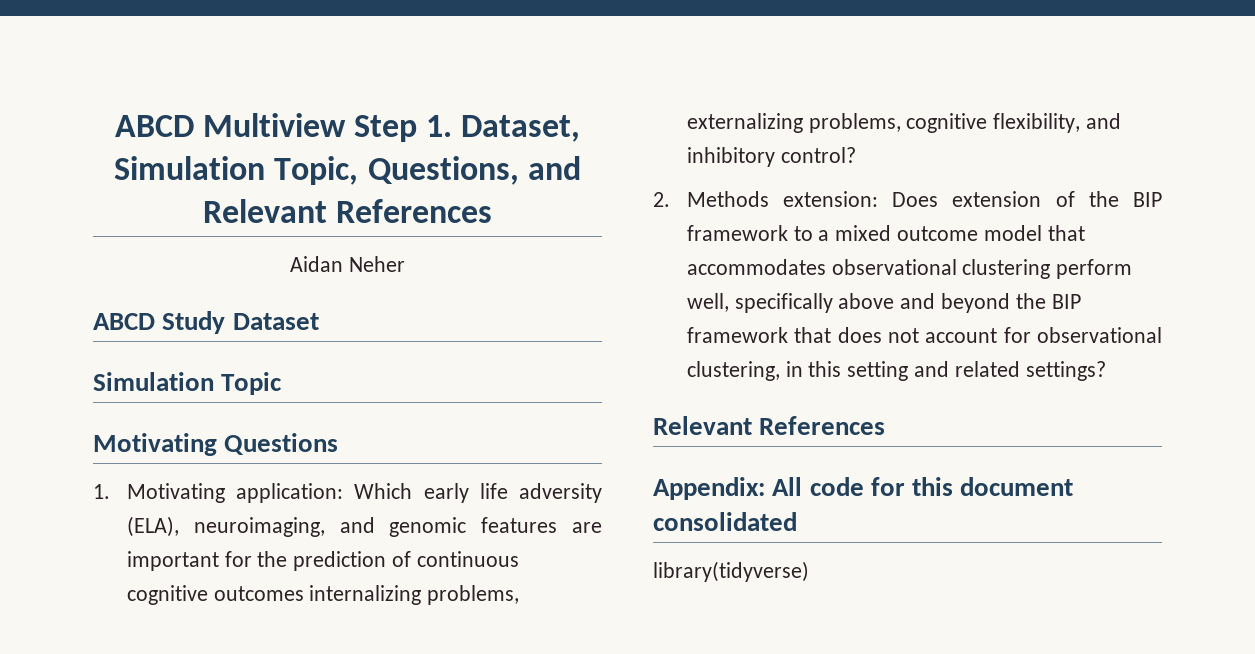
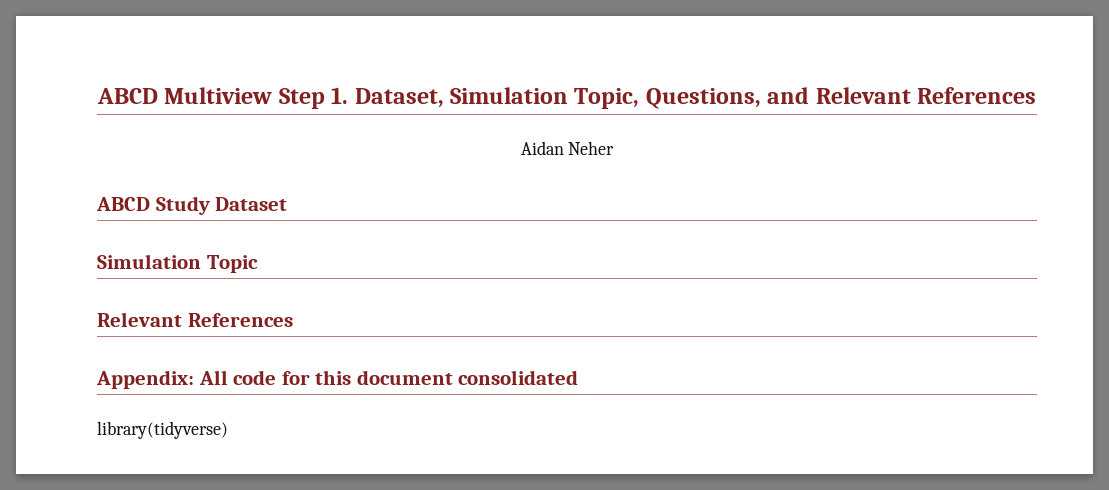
[93,433,339,456] [93,483,602,503] [126,516,602,537] [126,551,519,571] [126,585,520,605] [686,113,1122,133] [686,147,856,167] [653,191,1162,207] [686,225,1085,241] [686,259,1133,279] [686,293,1081,313] [686,327,1162,343] [686,361,1106,381] // Motivating Questions // 1. Motivating application: Which early life adversity (ELA), neuroimaging, and genomic features are important for the prediction of continuous cognitive outcomes internalizing problems, externalizing problems, cognitive flexibility, and inhibitory control? // 2. Methods extension: Does extension of the BIP framework to a mixed outcome model that accommodates observational clustering perform well, specifically above and beyond the BIP framework that does not account for observational clustering, in this setting and related settings? -> (258, 264) none

